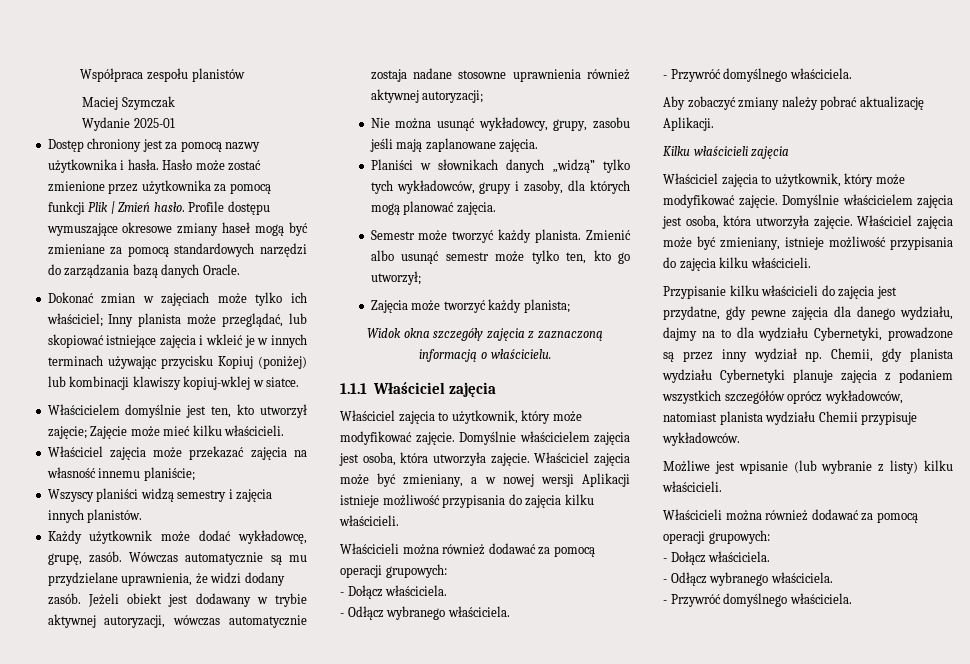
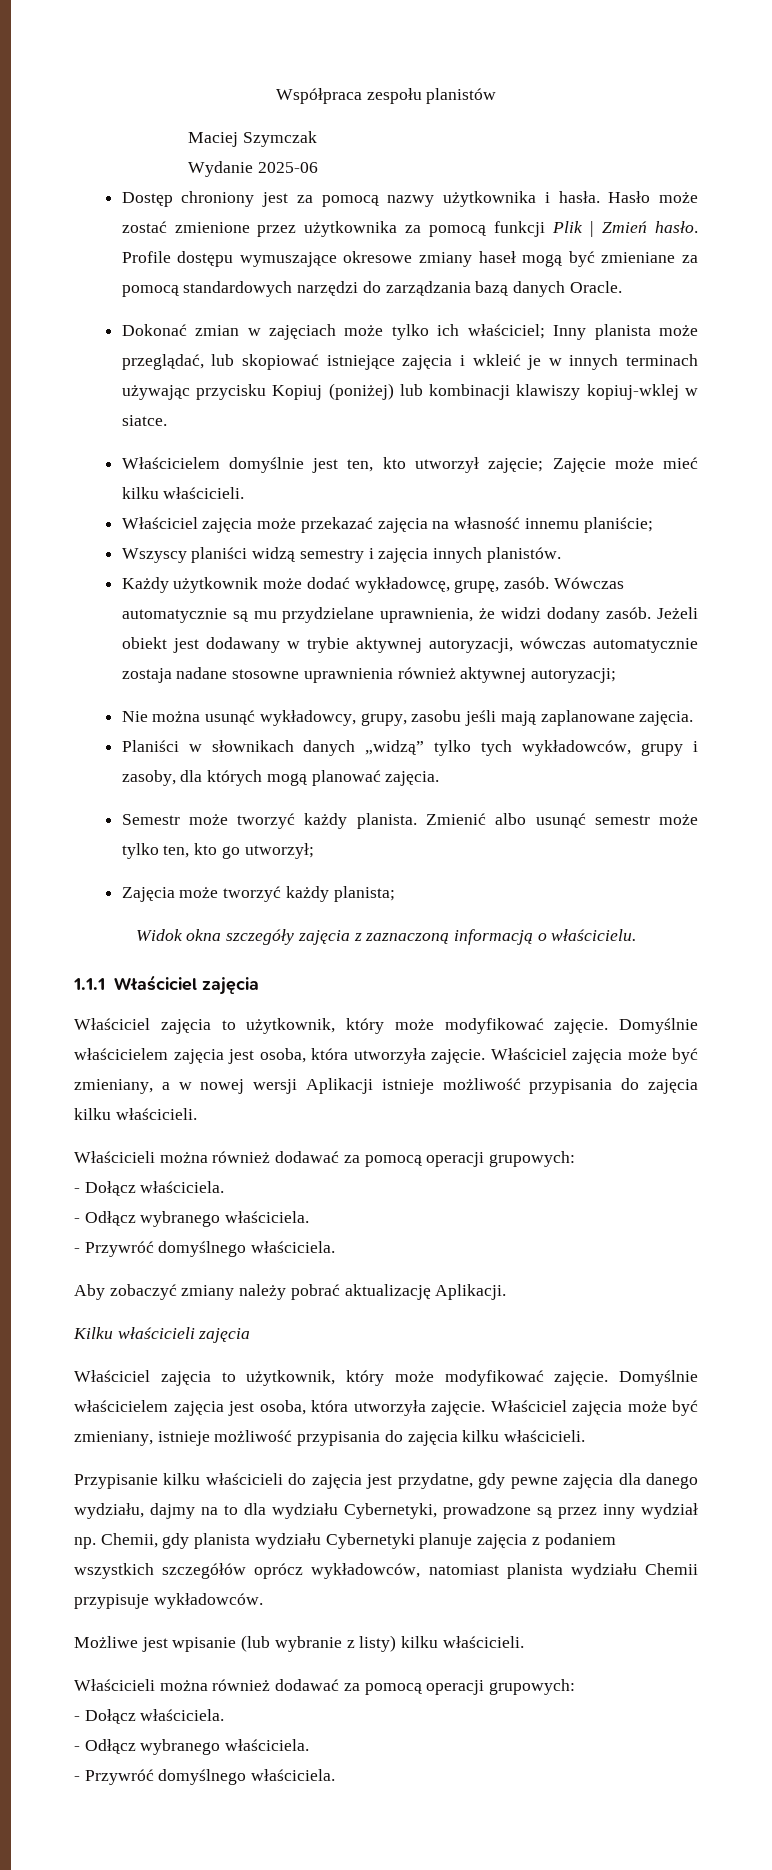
[133,118,175,128] 2025-01 -> [257,162,318,173] 2025-06

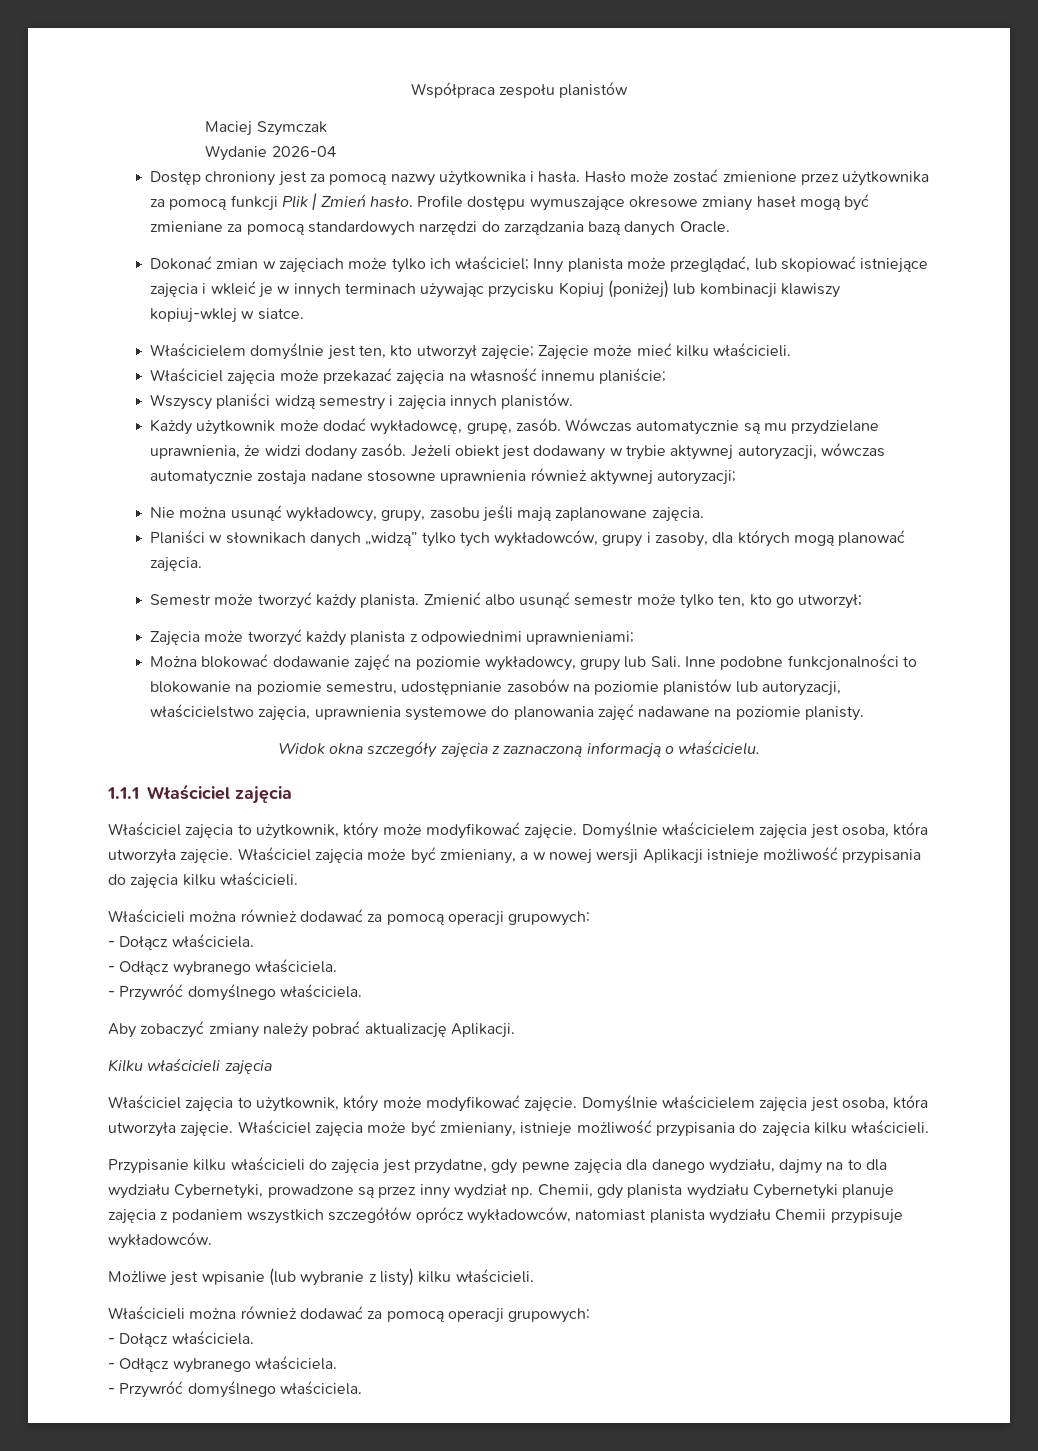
[257,162,318,173] 2025-06 -> [271,146,336,157] 2026-04
[333,886,395,902] planista; -> [350,631,635,645] [149,654,918,671] [149,679,842,696] [149,704,865,721] planista z odpowiednimi uprawnieniami; // Można blokować dodawanie zajęć na poziomie wykładowcy, grupy lub Sali. Inne podobne funkcjonalności to blokowanie na poziomie semestru, udostępnianie zasobów na poziomie planistów lub autoryzacji, właścicielstwo zajęcia, uprawnienia systemowe do planowania zajęć nadawane na poziomie planisty.

